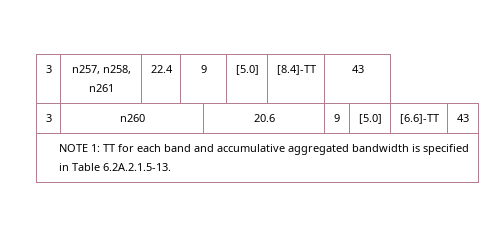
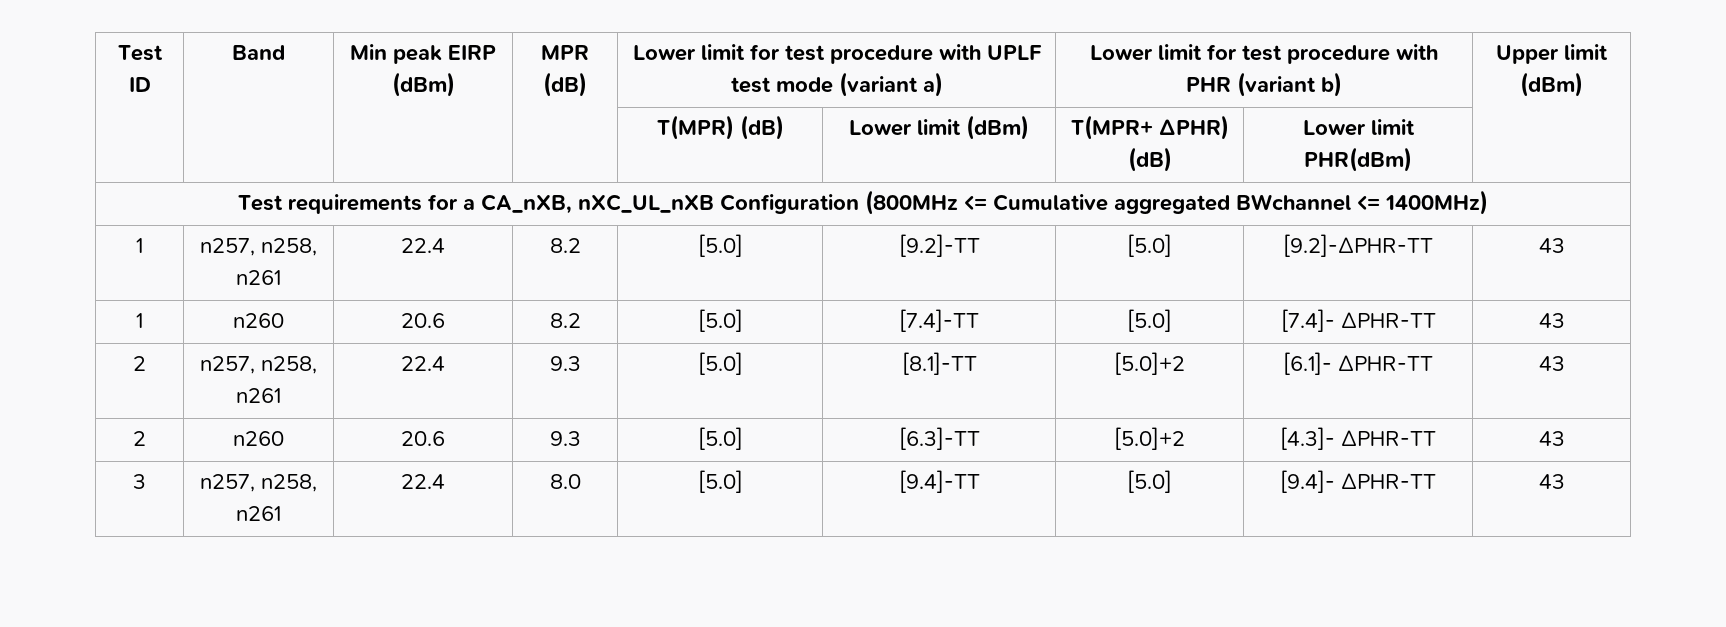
(45, 69) none -> [117,45,163,61] [128,77,151,92] [232,45,285,60] [350,44,496,64] [391,72,455,97] [541,45,589,60] [543,72,587,97] [632,44,1042,64] [730,72,943,97] [1090,44,1438,64] [1186,72,1342,97] [1496,44,1608,64] [1520,72,1583,97] [656,115,784,140] [849,115,1029,140] [1070,115,1229,140] [1127,147,1172,172] [1302,119,1415,136] [1304,147,1412,172] [238,190,1488,215] [136,238,143,253] [200,238,317,256] [236,270,281,285] [401,238,445,253] [549,238,581,253] [697,234,743,257] [898,234,980,257] [1127,234,1172,257] [1283,234,1433,257] [1538,238,1565,253] [136,313,143,328] [233,313,284,328] [401,313,445,328] [549,313,581,328] [697,309,743,332] [899,309,979,332] [1127,309,1172,332] [1280,309,1436,332] [1538,313,1565,328] [133,356,146,371] [200,356,317,374] [236,388,281,403] [401,356,445,371] [549,356,581,371] [697,352,743,375] [901,352,977,375] [1114,352,1185,375] [1283,352,1433,375] [1538,356,1565,371] [133,431,146,446] [233,431,284,446] [401,431,445,446] [549,431,581,446] [697,427,743,450] [898,427,980,450] [1114,427,1185,450] [1280,427,1436,450] [1538,431,1565,446] Test ID | Band | Min peak EIRP (dBm) | MPR (dB) | Lower limit for test procedure with UPLF test mode (variant a) | Lower limit for test procedure with PHR (variant b) | Upper limit (dBm) // | | | | T(MPR) (dB) | Lower limit (dBm) | T(MPR+ ΔPHR) (dB) | Lower limit PHR(dBm) | // Test requirements for a CA_nXB, nXC_UL_nXB Configuration (800MHz <= Cumulative aggregated BWchannel <= 1400MHz) // 1 | n257, n258, n261 | 22.4 | 8.2 | [5.0] | [9.2]-TT | [5.0] | [9.2]-ΔPHR-TT | 43 // 1 | n260 | 20.6 | 8.2 | [5.0] | [7.4]-TT | [5.0] | [7.4]- ΔPHR-TT | 43 // 2 | n257, n258, n261 | 22.4 | 9.3 | [5.0] | [8.1]-TT | [5.0]+2 | [6.1]- ΔPHR-TT | 43 // 2 | n260 | 20.6 | 9.3 | [5.0] | [6.3]-TT | [5.0]+2 | [4.3]- ΔPHR-TT | 43 //
[200,65,207,73] [235,65,259,75] [276,65,316,75] [351,65,364,73] [45,114,52,122] [119,114,145,122] [253,114,275,122] [334,114,340,122] [358,114,382,124] [399,114,439,124] [457,114,469,122] [58,144,469,155] [58,163,171,171] 9 | [5.0] | [8.4]-TT | 43 // 3 | n260 | 20.6 | 9 | [5.0] | [6.6]-TT | 43 // NOTE 1: TT for each band and accumulative aggregated bandwidth is specified in Table 6.2A.2.1.5-13. -> [549,474,581,489] [697,470,743,493] [898,470,980,493] [1127,470,1172,493] [1280,470,1436,493] [1538,474,1565,489] 8.0 | [5.0] | [9.4]-TT | [5.0] | [9.4]- ΔPHR-TT | 43

